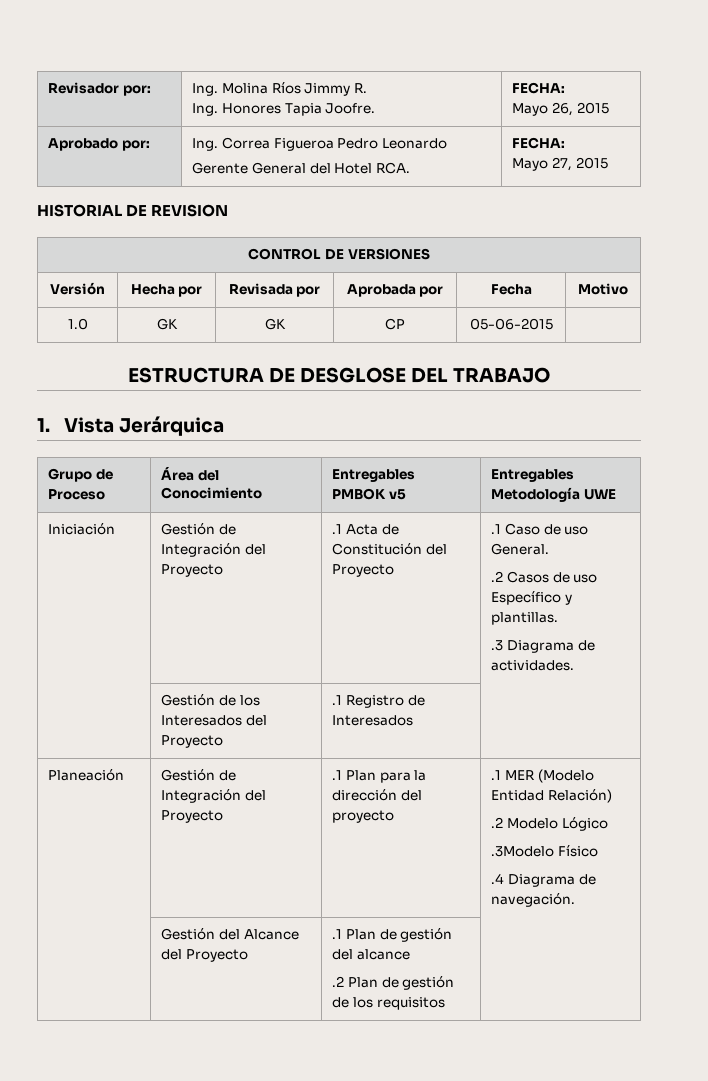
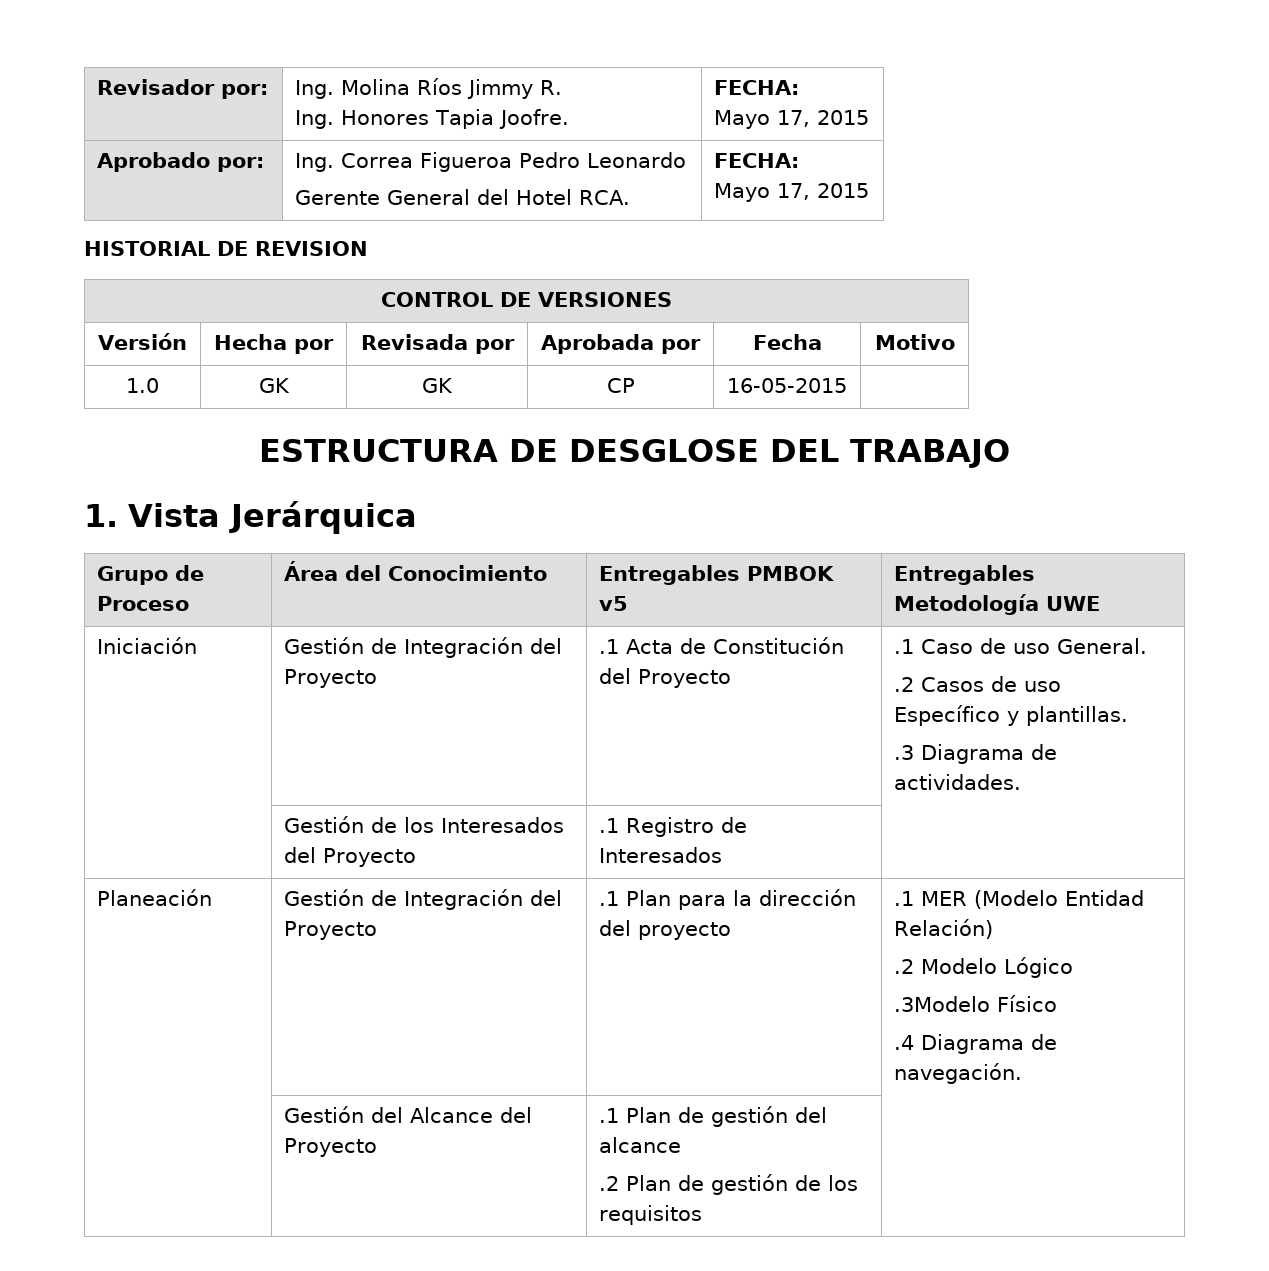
[552,102,574,116] 26, -> [777,110,811,127] 17,
[552,157,573,171] 27, -> [777,183,811,200] 17,
[469,318,553,330] 05-06-2015 -> [727,378,847,393] 16-05-2015

